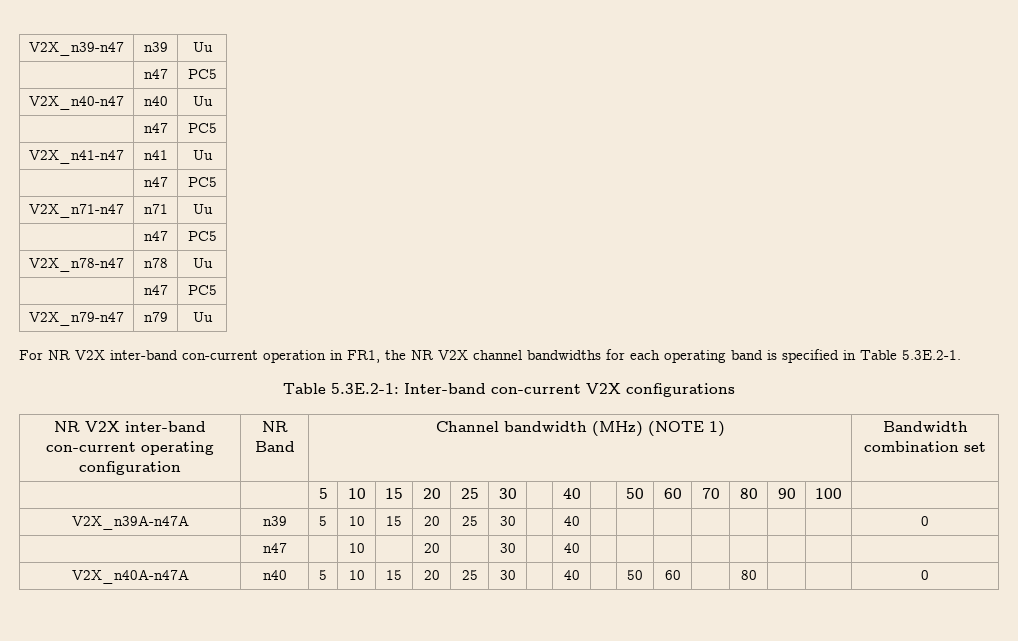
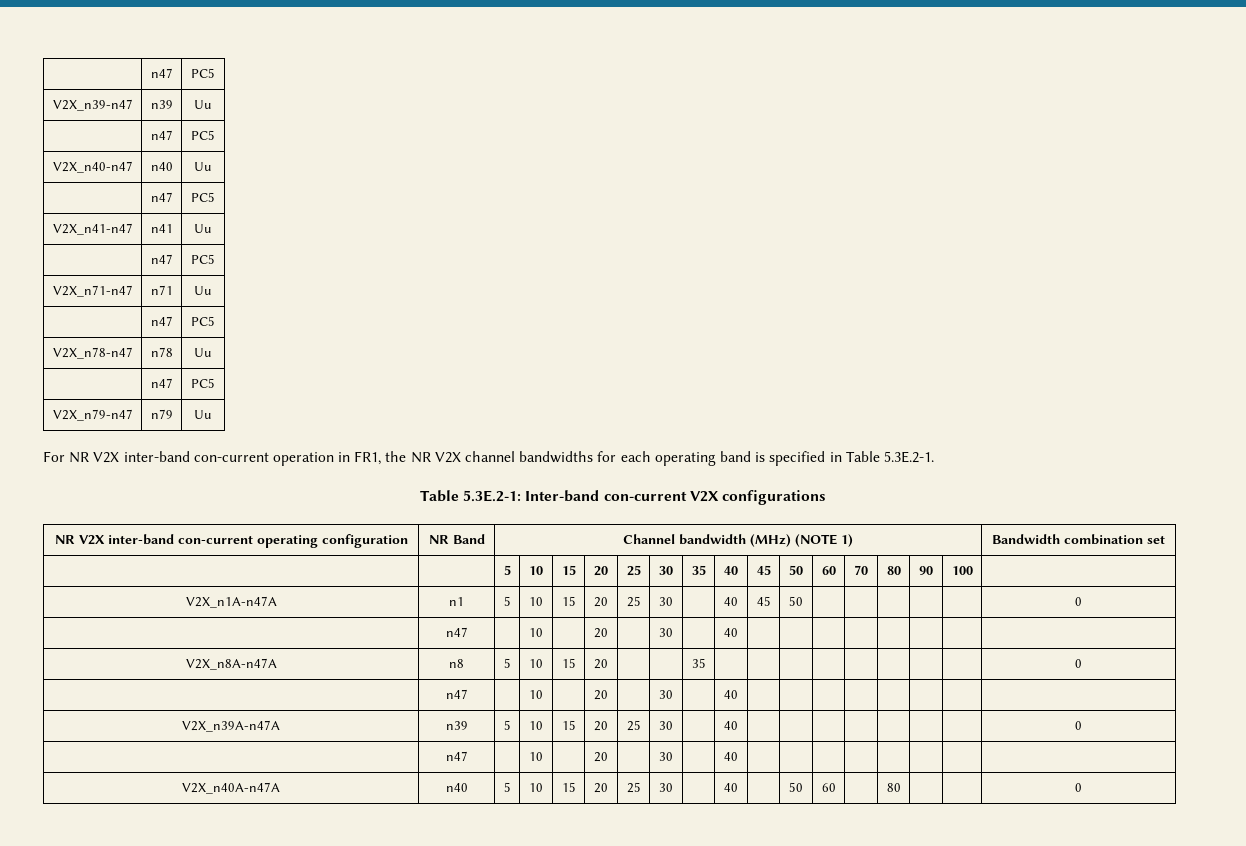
(29, 49) none -> [150,68,173,78] [191,68,215,78] | n47 | PC5 //
[562,488,581,499] | 40 | -> [691,565,706,575] [724,566,738,575] [756,565,771,575] 35 | 40 | 45
(842, 493) none -> [185,596,277,608] [449,597,464,606] [503,596,511,606] [529,597,543,606] [561,596,576,606] [594,597,608,607] [626,596,641,607] [659,597,673,606] [724,597,738,606] [756,596,771,606] [789,596,803,606] [1075,597,1082,606] [445,627,468,637] [529,628,543,637] [594,628,608,638] [659,628,673,637] [724,628,738,637] [185,658,277,670] [449,659,464,668] [503,658,511,668] [529,659,543,668] [561,658,576,668] [594,659,608,669] [691,658,706,668] [1075,659,1082,668] [445,689,468,699] [529,690,543,699] [594,690,608,700] [659,690,673,699] [724,690,738,699] // V2X_n1A-n47A | n1 | 5 | 10 | 15 | 20 | 25 | 30 | | 40 | 45 | 50 | | | | | | 0 // | n47 | | 10 | | 20 | | 30 | | 40 | | | | | | | | // V2X_n8A-n47A | n8 | 5 | 10 | 15 | 20 | | | 35 | | | | | | | | | 0 // | n47 | | 10 | | 20 | | 30 | | 40 | | | | | | | |

